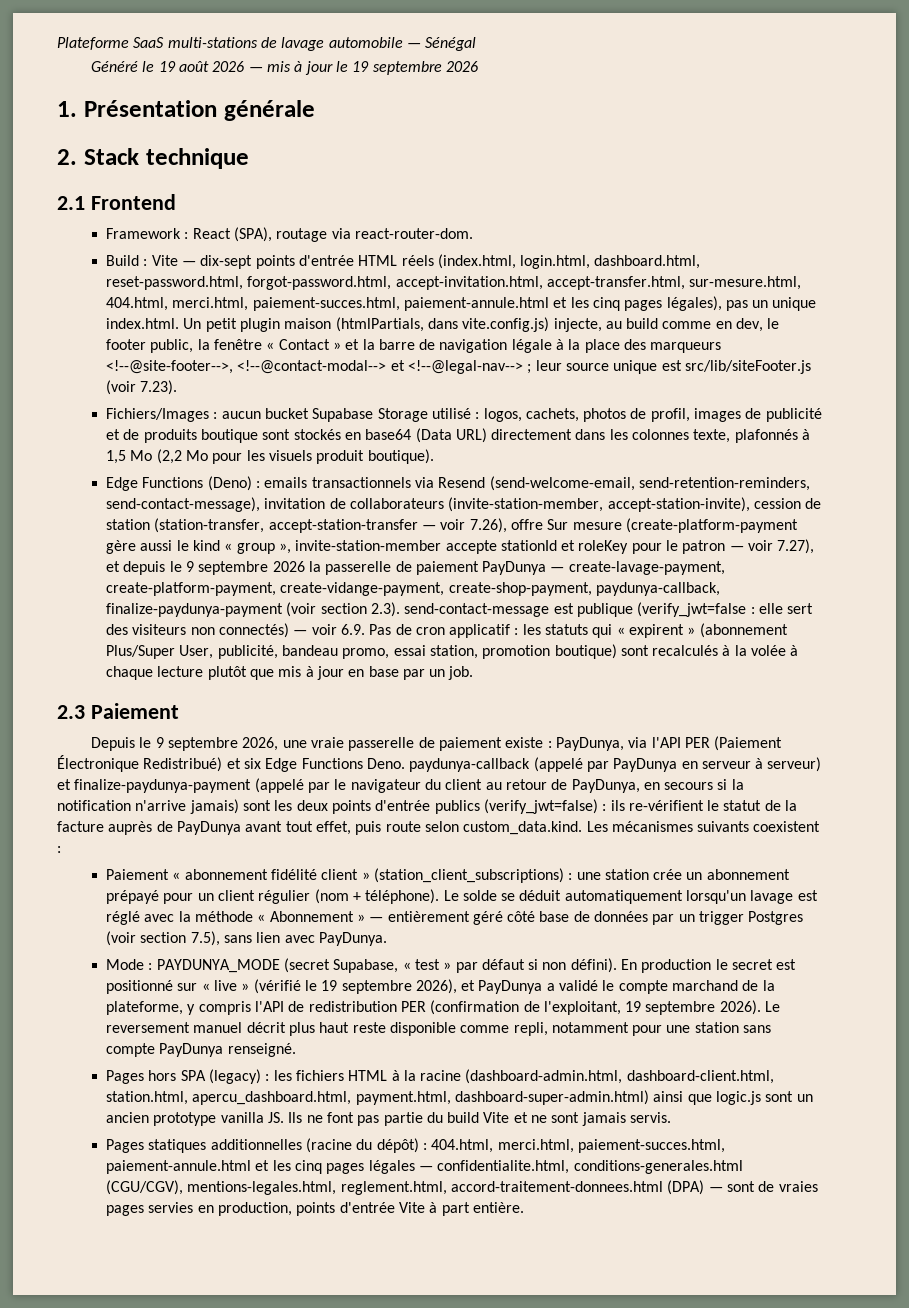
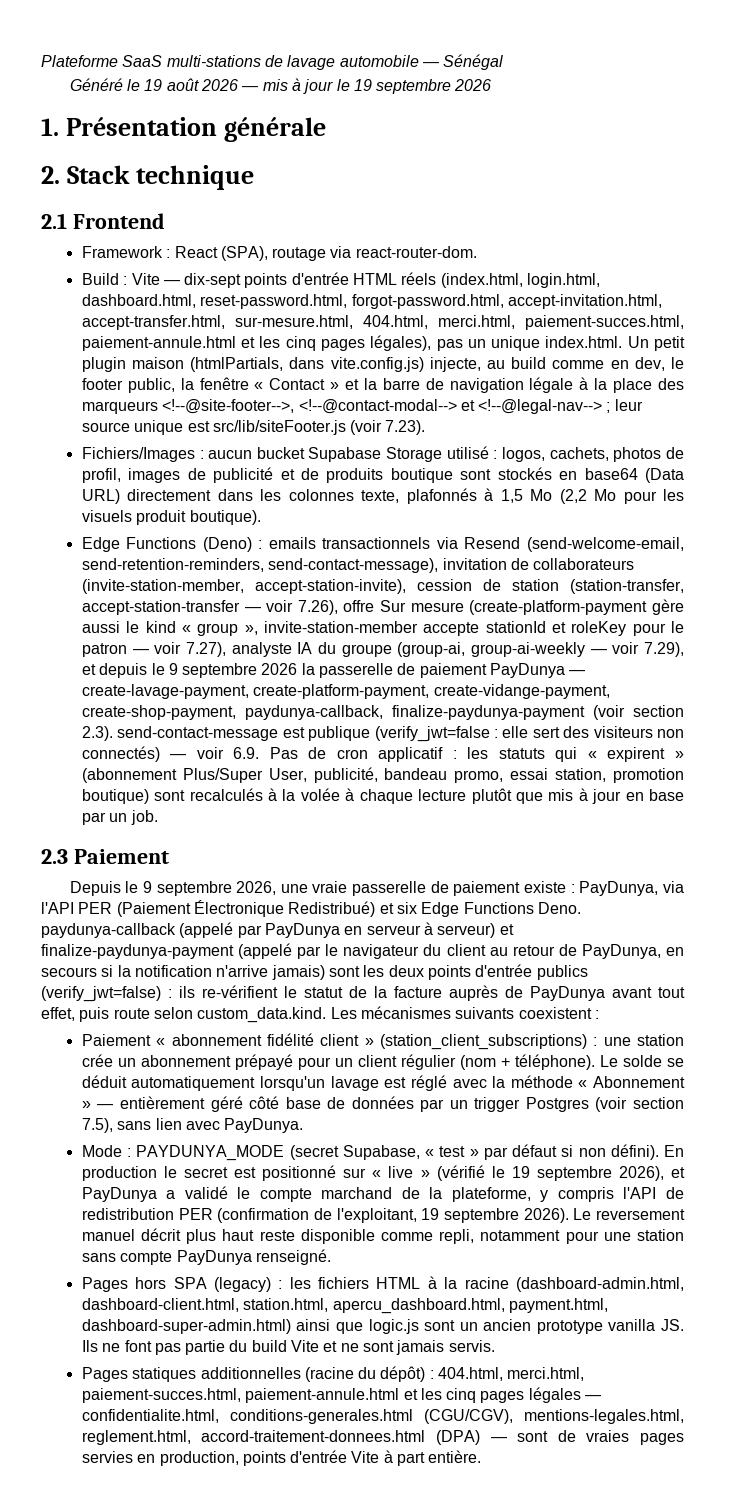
(815, 546) none -> [231,642,684,657] analyste IA du groupe (group-ai, group-ai-weekly — voir 7.29),

